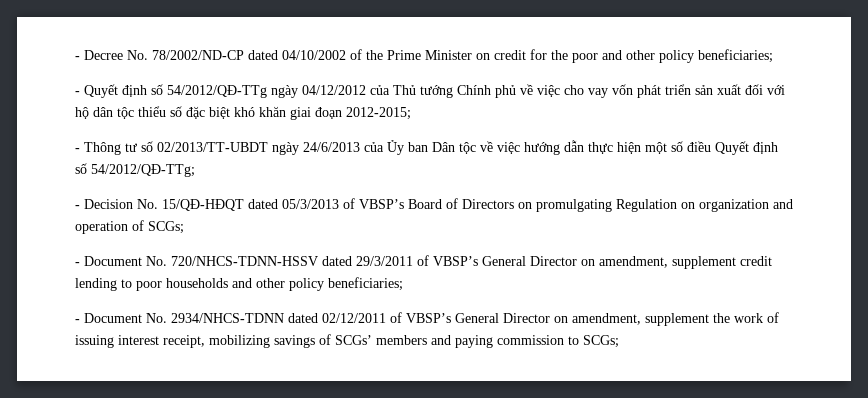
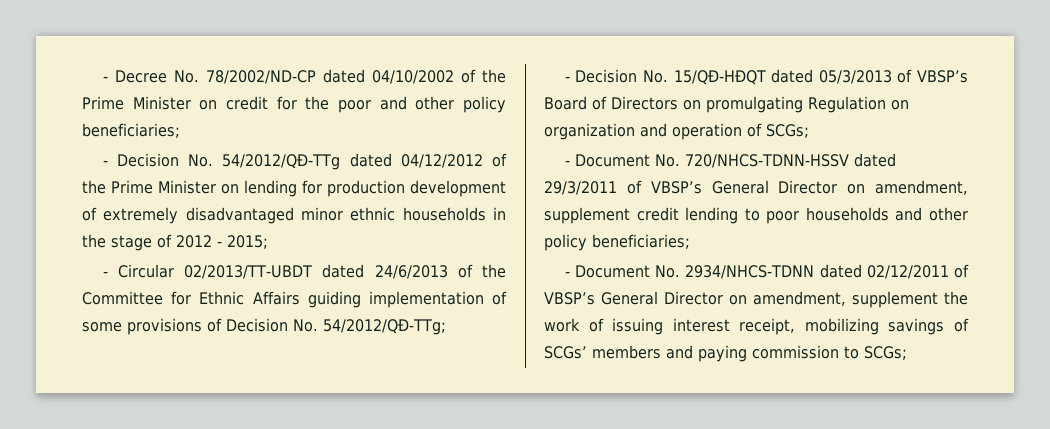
[84,84,785,98] [75,106,411,120] [75,140,778,155] [75,163,87,174] Quyết định số 54/2012/QĐ-TTg ngày 04/12/2012 của Thủ tướng Chính phủ về việc cho vay vốn phát triển sản xuất đối với hộ dân tộc thiểu số đặc biệt khó khăn giai đoạn 2012-2015; // - Thông tư số 02/2013/TT-UBDT ngày 24/6/2013 của Ủy ban Dân tộc về việc hướng dẫn thực hiện một số điều Quyết định số -> [117,153,508,170] [82,180,506,197] [82,207,506,224] [82,234,268,251] [102,264,507,279] [82,291,507,308] [82,318,318,335] Decision No. 54/2012/QĐ-TTg dated 04/12/2012 of the Prime Minister on lending for production development of extremely disadvantaged minor ethnic households in the stage of 2012 - 2015; // - Circular 02/2013/TT-UBDT dated 24/6/2013 of the Committee for Ethnic Affairs guiding implementation of some provisions of Decision No.

